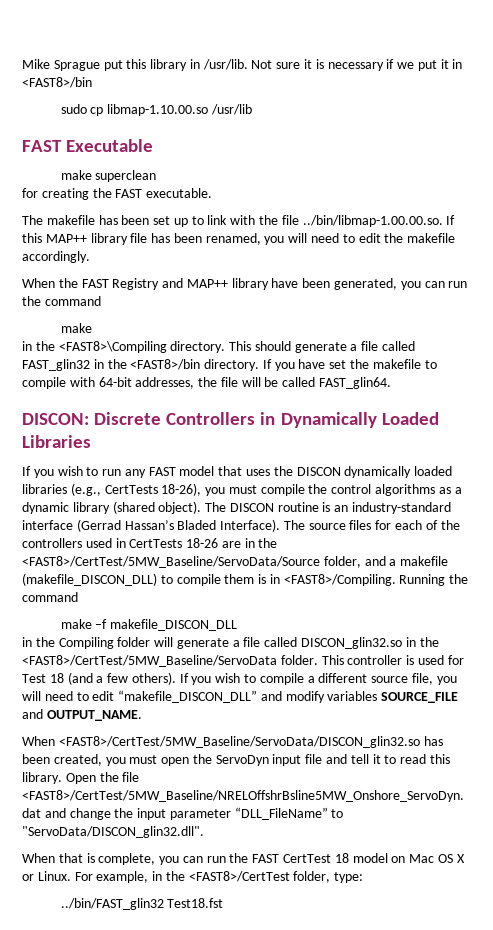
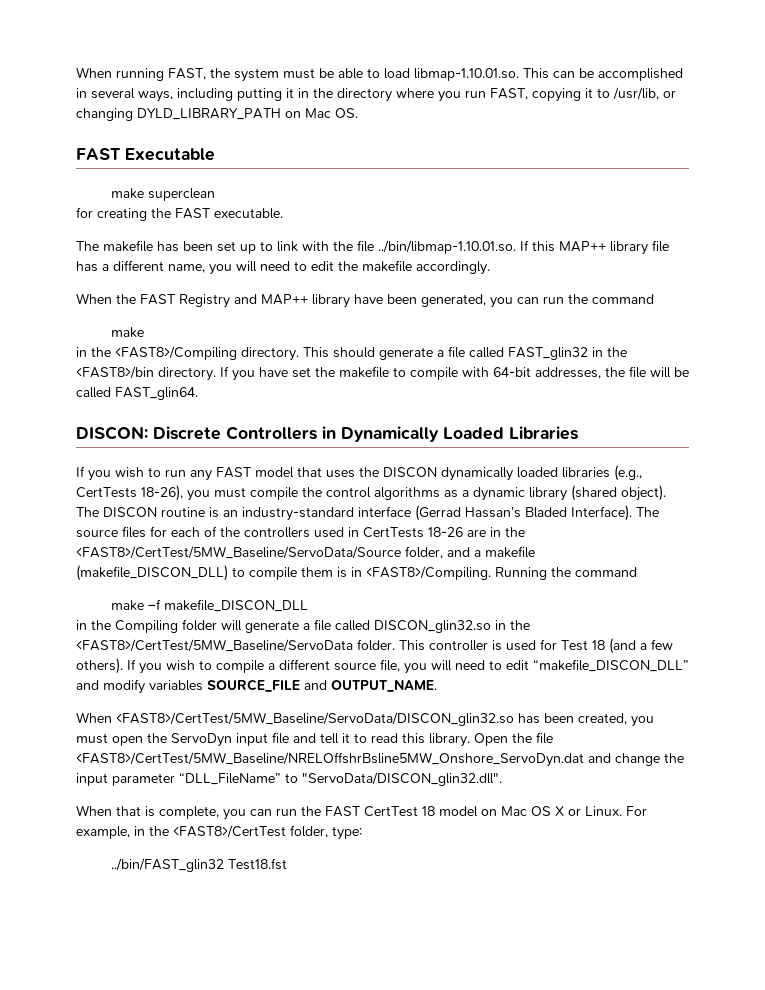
[22,59,463,71] [22,77,92,88] [60,104,253,116] Mike Sprague put this library in /usr/lib. Not sure it is necessary if we put it in <FAST8>/bin // sudo cp libmap-1.10.00.so /usr/lib -> [76,67,683,82] [76,87,676,102] [76,108,358,121] When running FAST, the system must be able to load libmap-1.10.01.so. This can be accomplished in several ways, including putting it in the directory where you run FAST, copying it to /usr/lib, or changing DYLD_LIBRARY_PATH on Mac OS.
[302,215,443,227] ../bin/libmap-1.00.00.so. -> [378,240,516,254] ../bin/libmap-1.10.01.so.
[173,233,261,245] been renamed, -> [102,260,205,273] a different name,
[58,341,167,353] <FAST8>\Compiling -> [115,346,237,360] <FAST8>/Compiling

